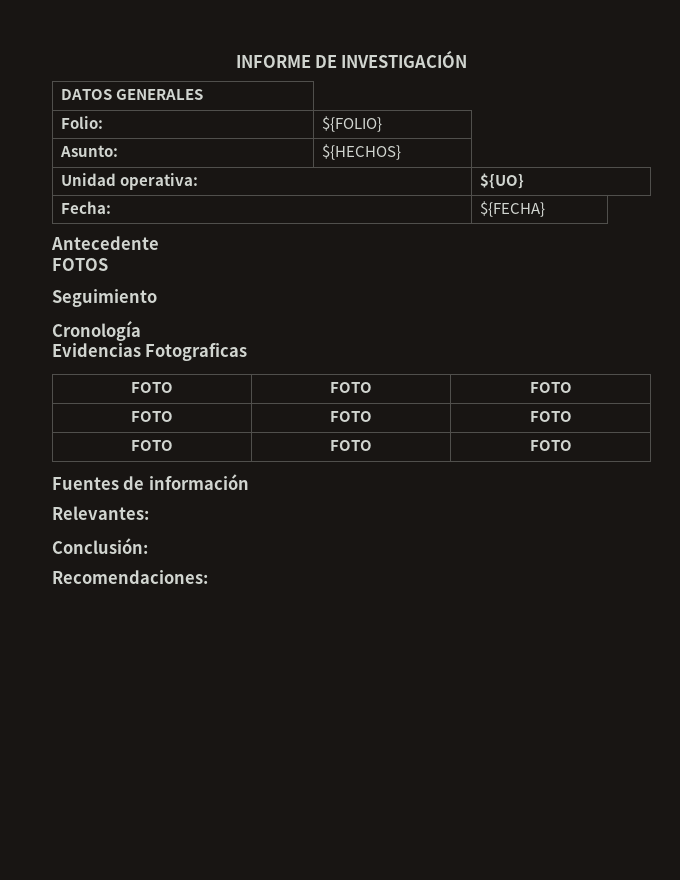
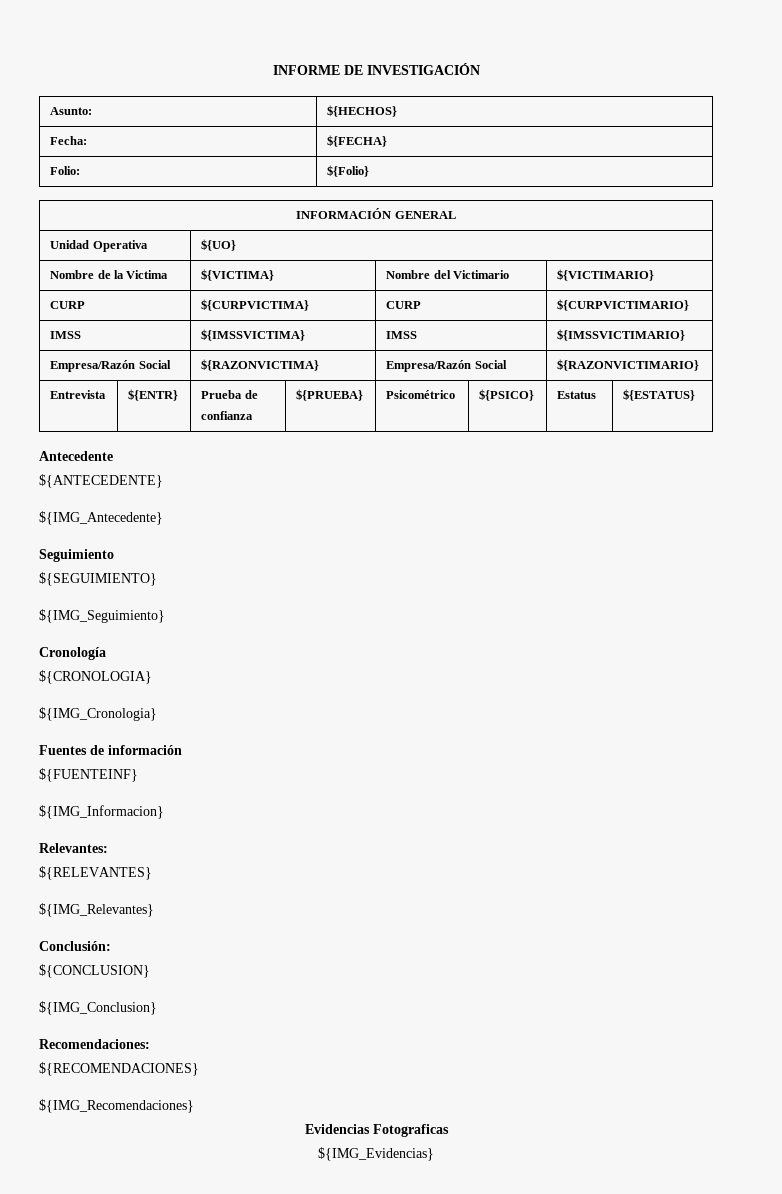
[61,89,204,100] [61,116,104,129] [322,116,383,132] [60,145,119,157] [322,144,402,160] DATOS GENERALES // Folio: | ${FOLIO} // Asunto: | ${HECHOS} -> [50,107,93,115] [327,105,398,117] [50,136,88,145] [327,135,388,147] [50,166,81,175] [327,165,370,177] [296,208,456,219] Asunto: | ${HECHOS} // Fecha: | ${FECHA} // Folio: | ${Folio} // INFORMACIÓN GENERAL
[120,173,199,190] operativa: -> [92,240,148,252] Operativa
[61,201,112,214] [480,201,546,217] Fecha: | ${FECHA} -> [50,270,169,279] [201,269,275,281] [386,270,509,279] [557,269,655,281] [50,301,86,309] [201,299,310,311] [386,301,422,309] [557,299,690,311] [50,331,82,339] [201,329,306,341] [386,331,418,339] [557,329,686,341] [50,360,171,372] [201,359,320,371] [386,360,507,372] [557,359,700,371] [50,390,107,399] [128,389,179,401] [201,390,258,399] [201,411,254,420] [296,389,364,401] [386,390,456,399] [479,389,535,401] [557,391,597,399] [623,389,696,401] Nombre de la Victima | ${VICTIMA} | Nombre del Victimario | ${VICTIMARIO} // CURP | ${CURPVICTIMA} | CURP | ${CURPVICTIMARIO} // IMSS | ${IMSSVICTIMA} | IMSS | ${IMSSVICTIMARIO} // Empresa/Razón Social | ${RAZONVICTIMA} | Empresa/Razón Social | ${RAZONVICTIMARIO} // Entrevista | ${ENTR} | Prueba de confianza | ${PRUEBA} | Psicométrico | ${PSICO} | Estatus | ${ESTATUS}
[52,258,108,271] FOTOS -> [39,474,163,488] [39,511,163,525] ${ANTECEDENTE} // ${IMG_Antecedente}
(157, 298) none -> [39,572,157,586] [39,609,165,623] // ${SEGUIMIENTO} // ${IMG_Seguimiento}
[52,343,248,361] [131,382,173,393] [330,382,372,393] [529,382,572,393] [131,411,173,422] [330,411,372,422] [529,411,572,422] [131,440,173,451] [330,440,372,451] [529,440,572,451] Evidencias Fotograficas // FOTO | FOTO | FOTO // FOTO | FOTO | FOTO // FOTO | FOTO | FOTO -> [39,670,152,684] [39,707,157,721] ${CRONOLOGIA} // ${IMG_Cronologia}
(249, 482) none -> [39,768,138,782] [39,805,164,819] // ${FUENTEINF} // ${IMG_Informacion}
(149, 513) none -> [39,866,152,880] [39,903,154,917] // ${RELEVANTES} // ${IMG_Relevantes}
(148, 546) none -> [39,964,150,978] [39,1001,157,1015] // ${CONCLUSION} // ${IMG_Conclusion}
(208, 577) none -> [39,1062,199,1076] [39,1099,194,1113] [304,1124,449,1137] [318,1147,434,1161] // ${RECOMENDACIONES} // ${IMG_Recomendaciones} // Evidencias Fotograficas // ${IMG_Evidencias}

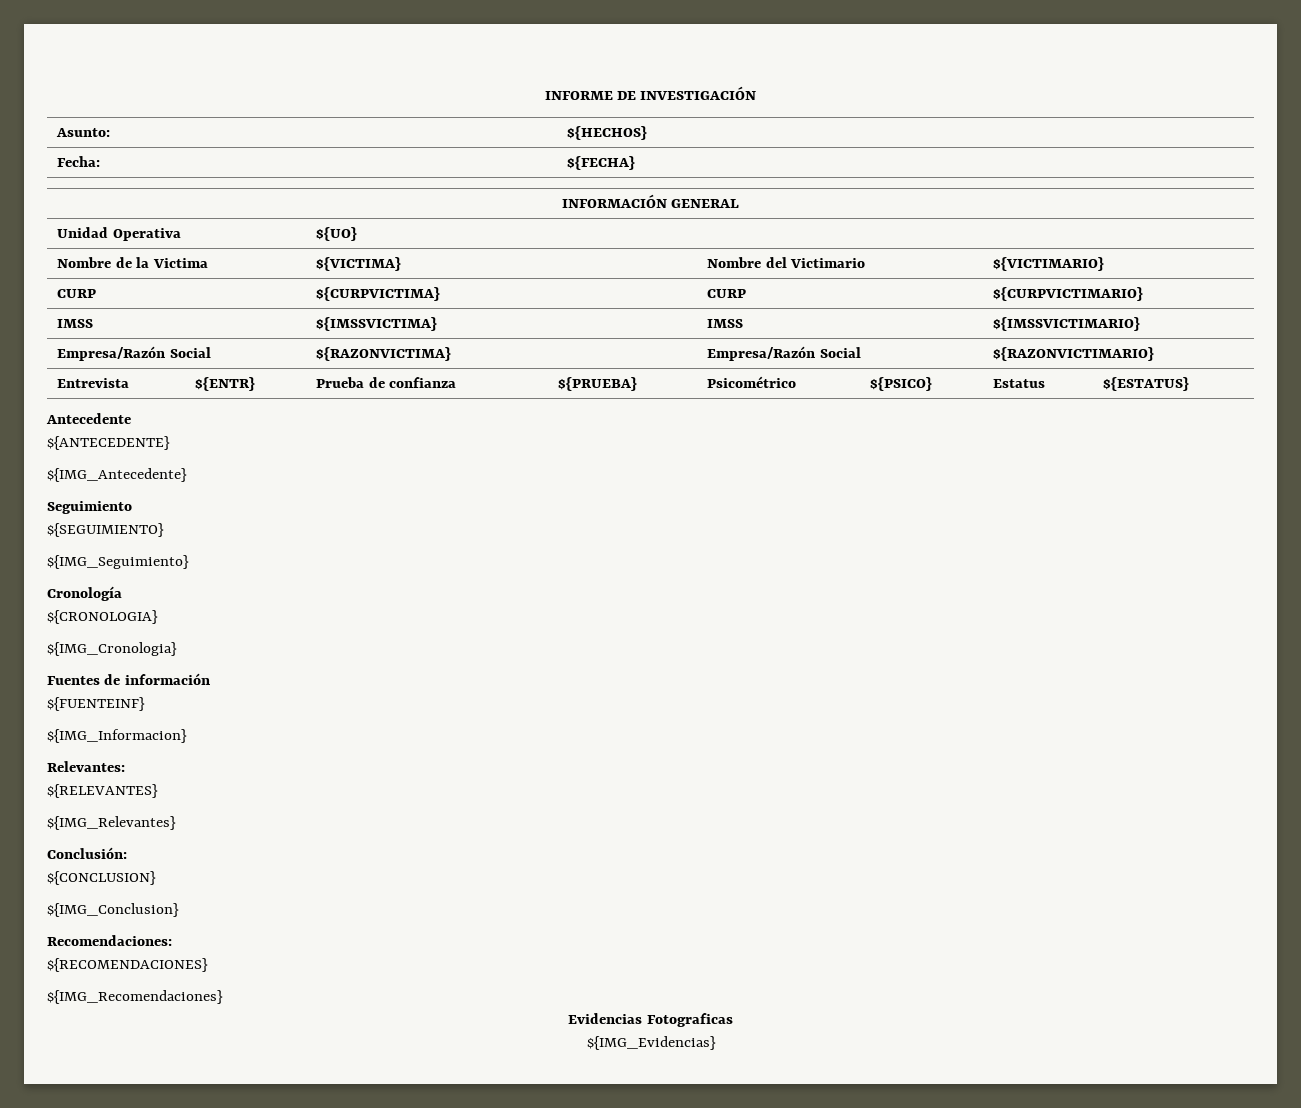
[50,166,81,175] [327,165,370,177] // Folio: | ${Folio} -> (636, 163) none

